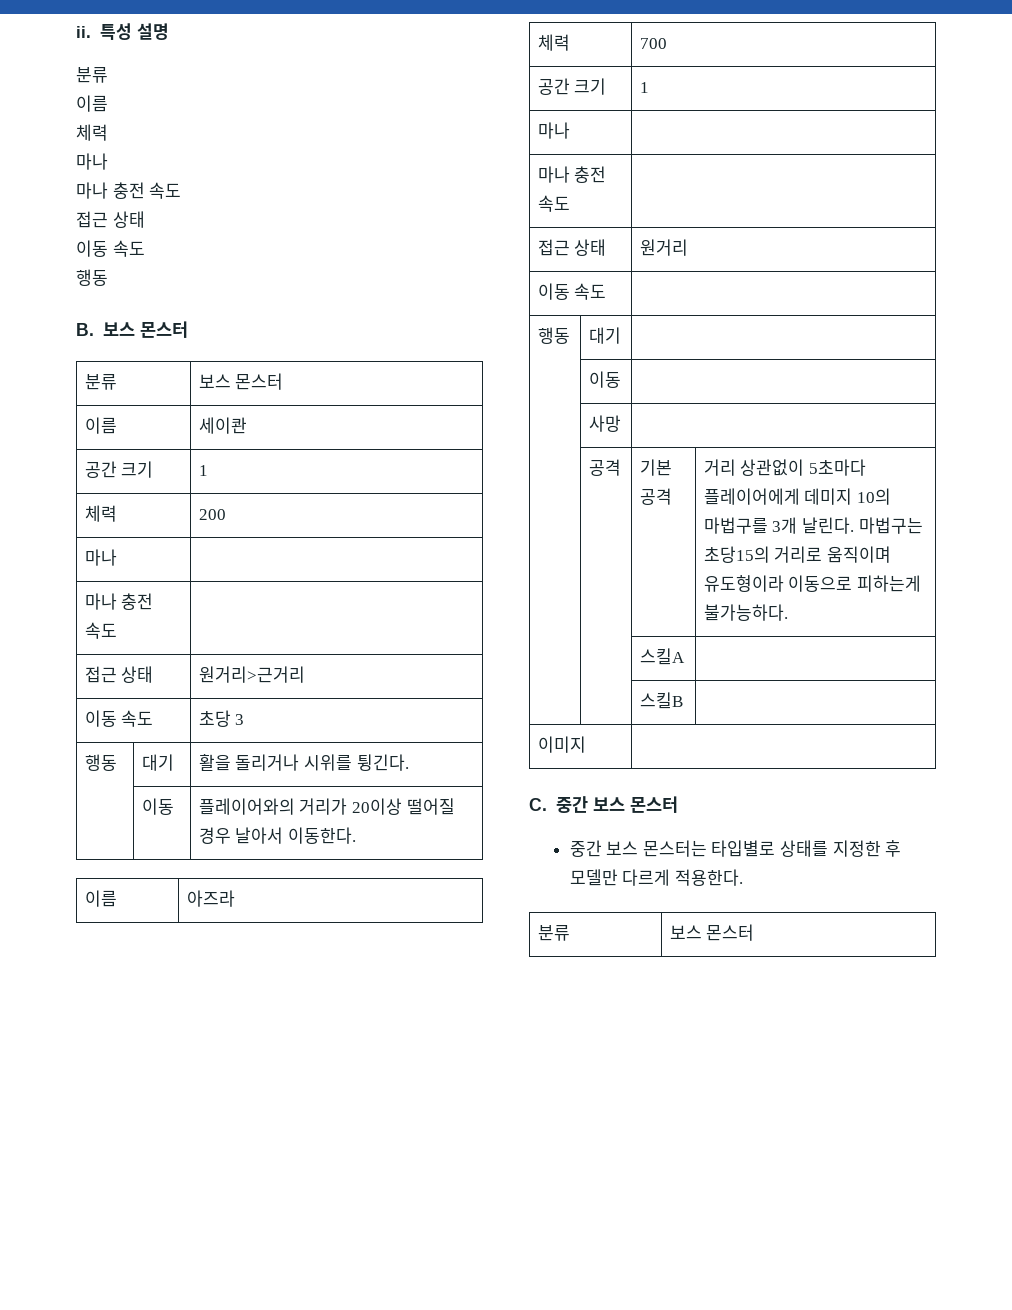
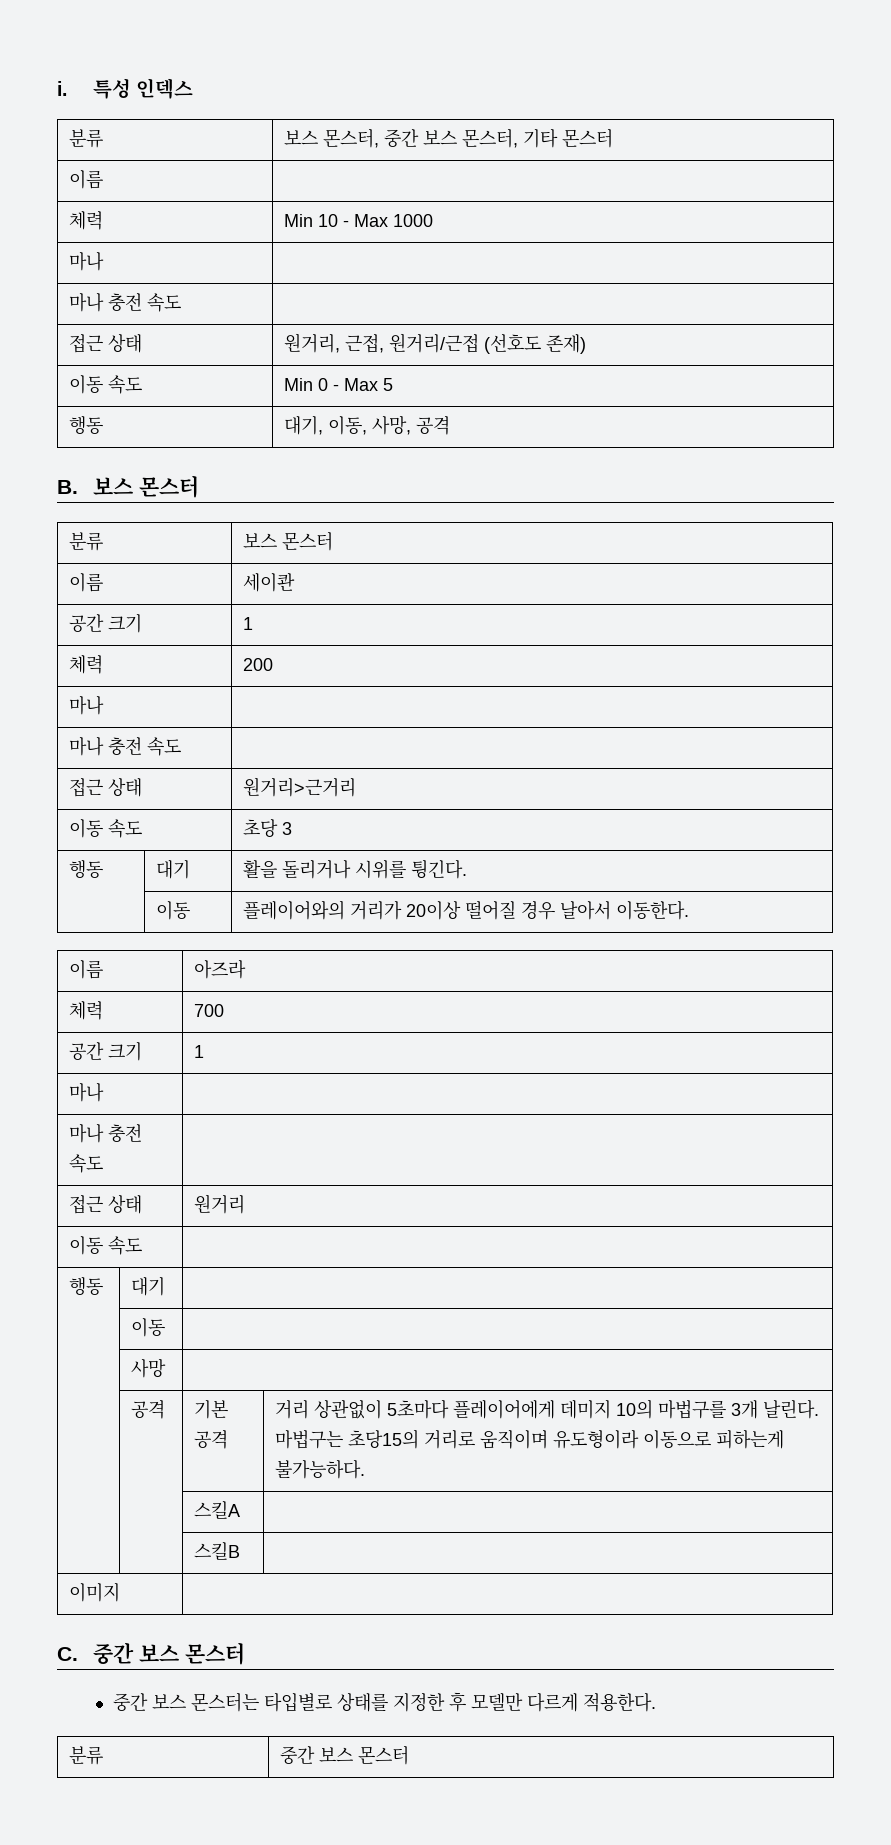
[76,23,169,40] [76,67,108,83] [76,95,108,112] [76,124,108,141] [76,153,108,170] [76,182,182,199] [76,211,145,228] [76,240,145,257] [76,269,108,286] ii. 특성 설명 // 분류 // 이름 // 체력 // 마나 // 마나 충전 속도 // 접근 상태 // 이동 속도 // 행동 -> [57,78,194,99] [68,129,103,148] [283,128,613,148] [68,170,103,189] [68,211,103,230] [283,214,433,227] [68,252,104,271] [68,293,181,312] [68,334,142,353] [283,333,586,354] [68,375,142,394] [283,378,393,391] [68,416,103,434] [283,415,450,435] i. 특성 인덱스 // 분류 | 보스 몬스터, 중간 보스 몬스터, 기타 몬스터 // 이름 | // 체력 | Min 10 - Max 1000 // 마나 | // 마나 충전 속도 | // 접근 상태 | 원거리, 근접, 원거리/근접 (선호도 존재) // 이동 속도 | Min 0 - Max 5 // 행동 | 대기, 이동, 사망, 공격
(570, 933) none -> [279,1746,315,1764] 중간

